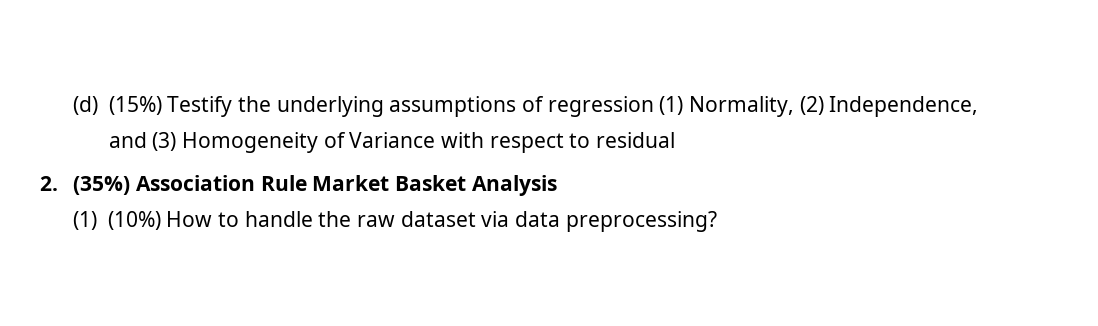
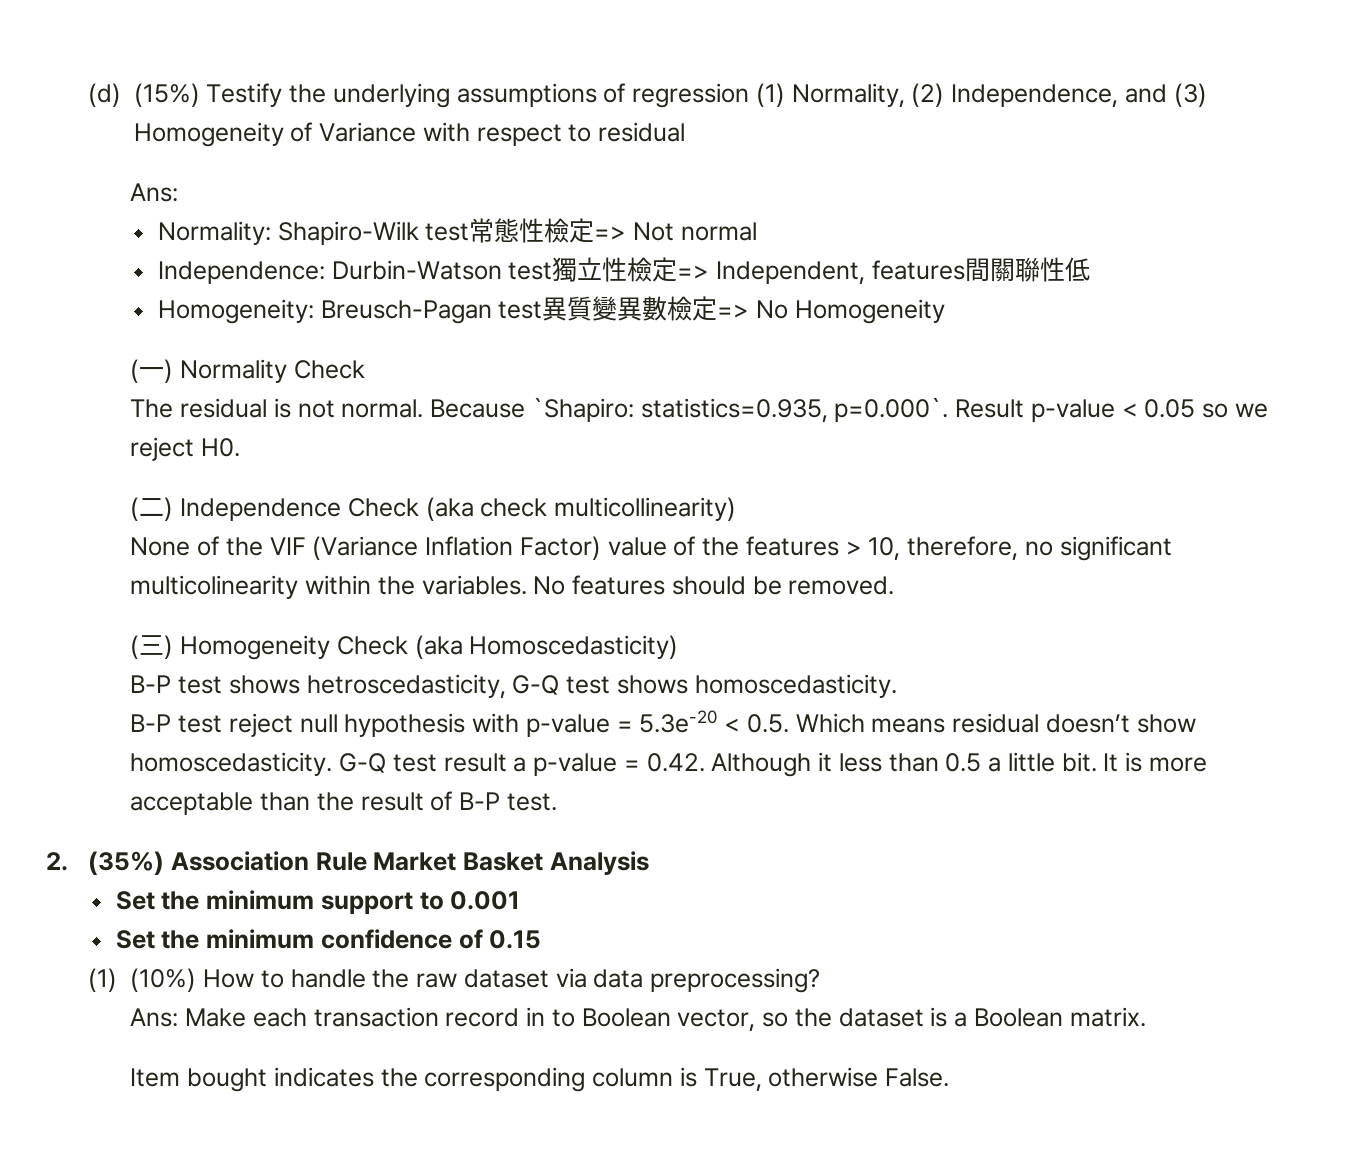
(676, 140) none -> [130,183,179,202] [157,218,757,245] [157,257,1090,285] [157,296,945,324] [130,359,365,383] [130,397,1268,423] [130,437,241,461] [130,497,737,521] [130,536,1172,561] [130,575,895,599] [130,635,679,660] [130,674,897,699] [130,710,1196,737] [130,752,1207,777] [130,791,557,815] // Ans: // Normality: Shapiro-Wilk test常態性檢定=> Not normal // Independence: Durbin-Watson test獨立性檢定=> Independent, features間關聯性低 // Homogeneity: Breusch-Pagan test異質變異數檢定=> No Homogeneity // (一) Normality Check // The residual is not normal. Because `Shapiro: statistics=0.935, p=0.000`. Result p-value < 0.05 so we reject H0. // (二) Independence Check (aka check multicollinearity) // None of the VIF (Variance Inflation Factor) value of the features > 10, therefore, no significant multicolinearity within the variables. No features should be removed. // (三) Homogeneity Check (aka Homoscedasticity) // B-P test shows hetroscedasticity, G-Q test shows homoscedasticity. // B-P test reject null hypothesis with p-value = 5.3e-20 < 0.5. Which means residual doesn’t show homoscedasticity. G-Q test result a p-value = 0.42. Although it less than 0.5 a little bit. It is more acceptable than the result of B-P test.
(557, 185) none -> [115,890,521,914] [115,929,542,949] // Set the minimum support to 0.001 // Set the minimum confidence of 0.15
(717, 221) none -> [130,1007,1146,1032] [130,1067,950,1092] // Ans: Make each transaction record in to Boolean vector, so the dataset is a Boolean matrix. // Item bought indicates the corresponding column is True, otherwise False.

